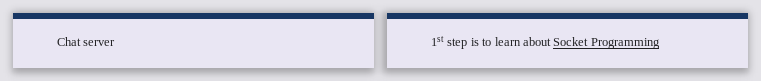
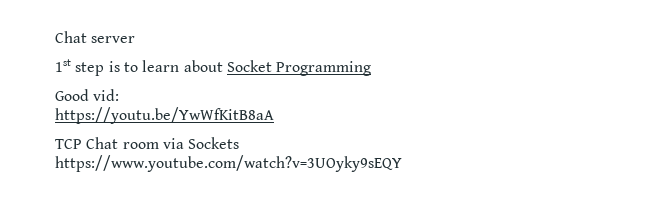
(660, 43) none -> [55,89,120,101] [55,107,274,124] [55,137,240,149] [55,155,402,172] // Good vid: // https://youtu.be/YwWfKitB8aA // TCP Chat room via Sockets // https://www.youtube.com/watch?v=3UOyky9sEQY

